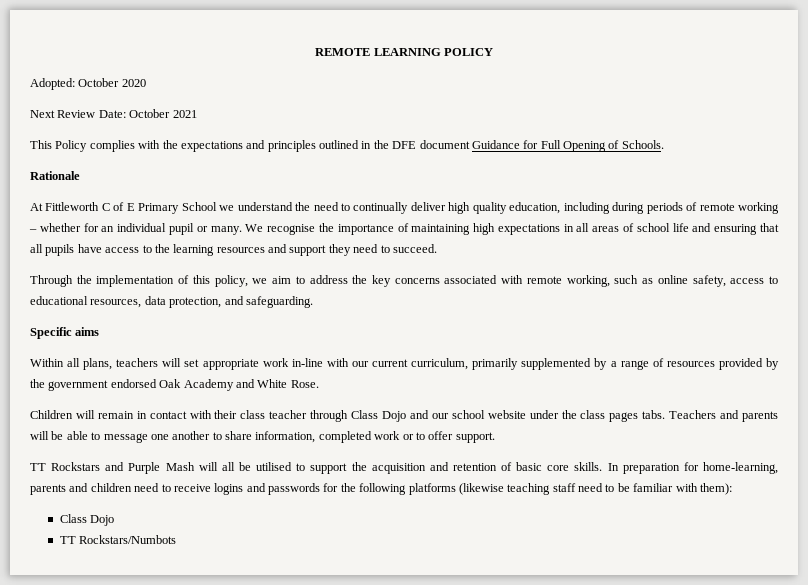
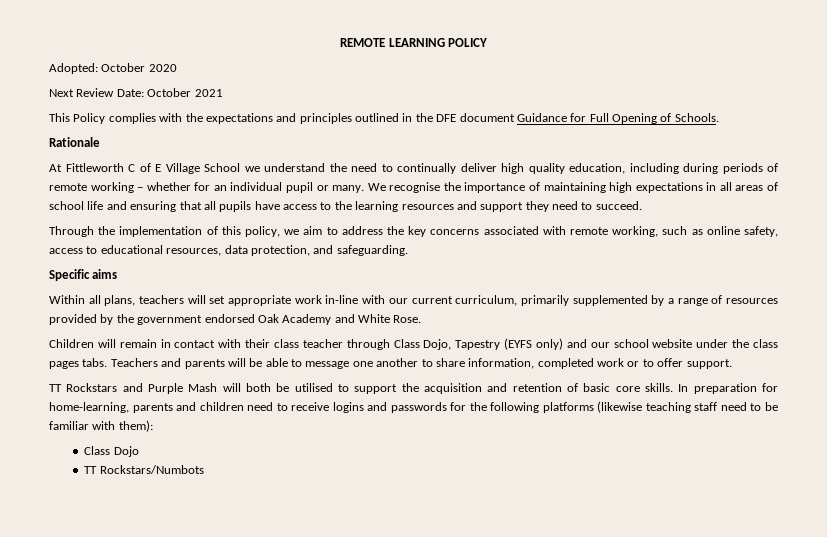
[138,203,180,214] Primary -> [165,163,200,174] Village
[382,411,407,422] Dojo -> [423,338,563,350] Dojo, Tapestry (EYFS only)
[221,462,235,471] all -> [246,383,271,392] both

